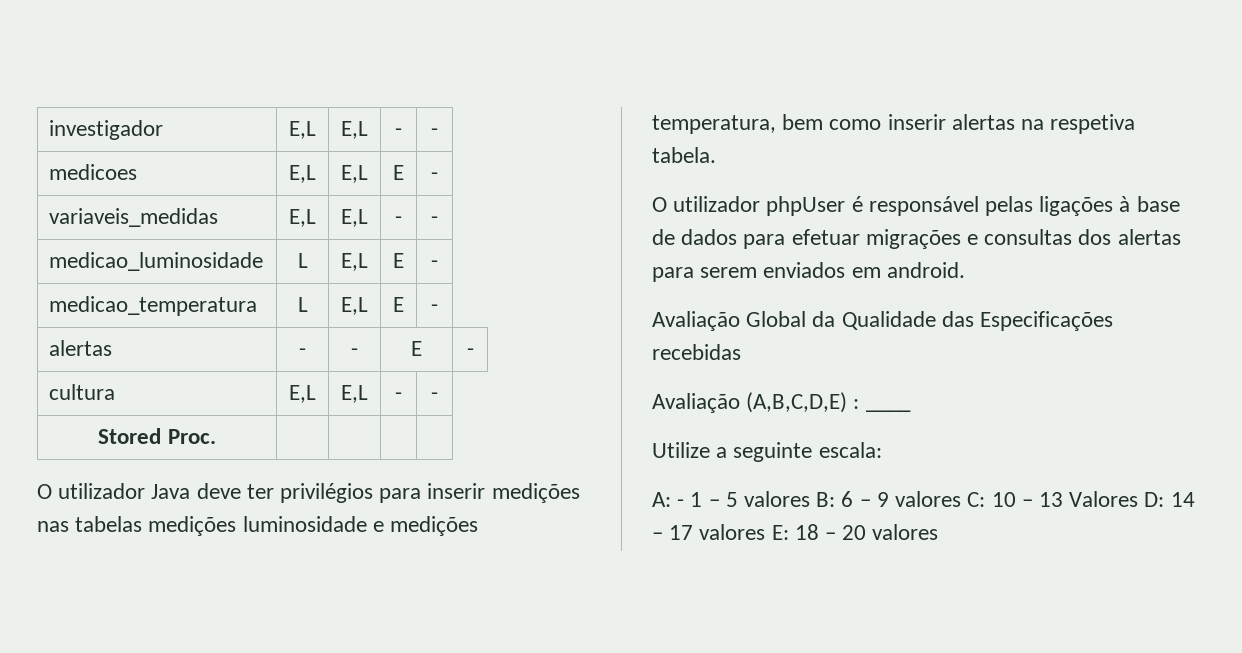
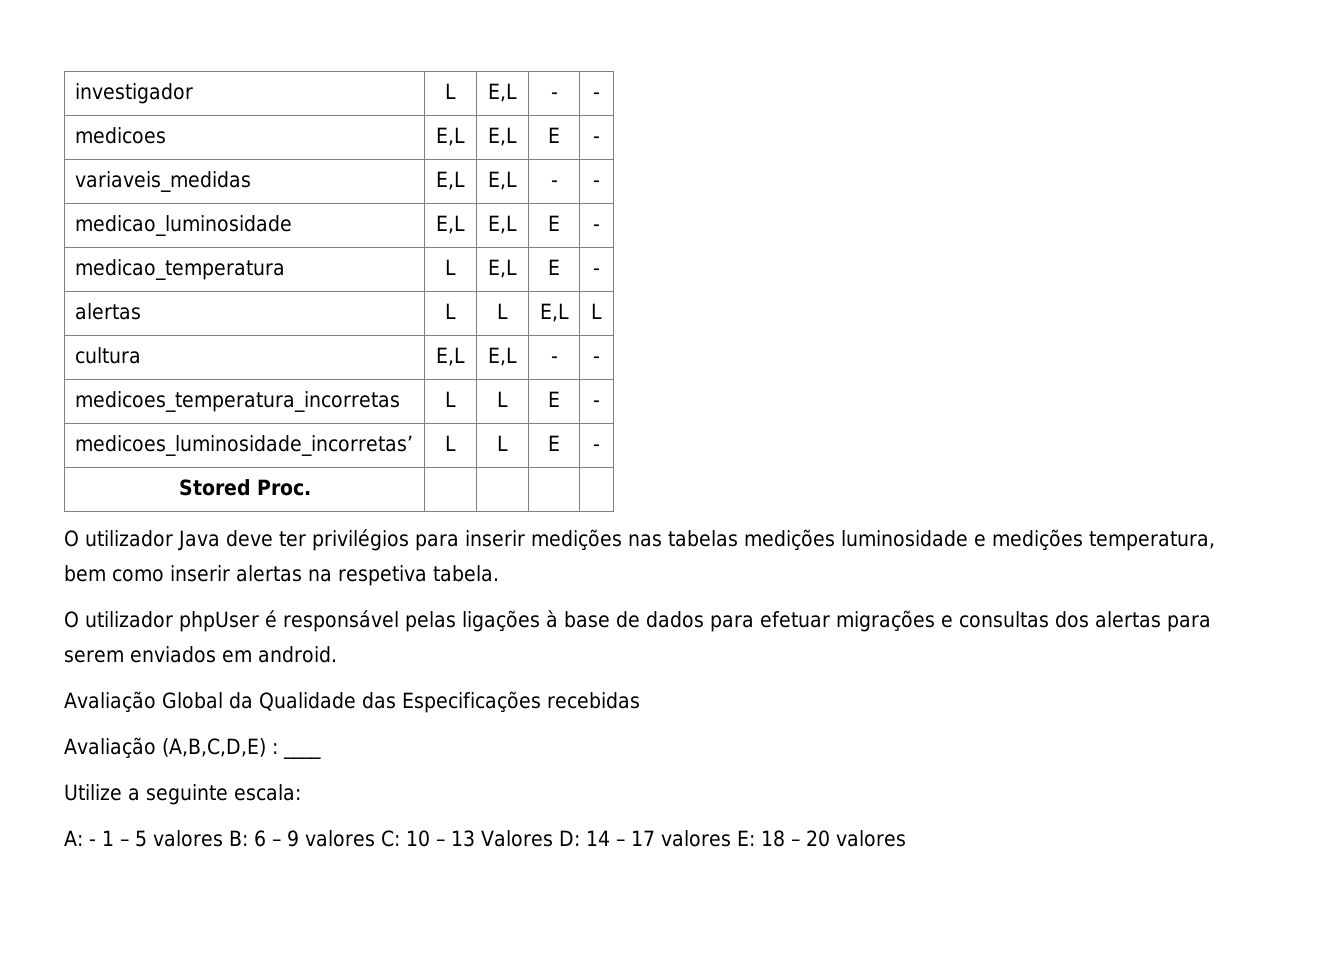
[289,121,316,139] E,L -> [445,83,456,99] L
[297,253,308,268] L -> [436,215,465,234] E,L
[299,348,306,356] [351,348,358,356] [411,341,422,356] [466,348,474,356] - | - | E | - -> [445,303,456,319] [497,303,508,319] [539,303,569,322] [591,303,602,319] L | L | E,L | L
(438, 396) none -> [74,391,400,412] [445,391,456,407] [497,391,508,407] [548,391,560,407] [593,400,600,407] [74,435,413,456] [445,435,456,451] [497,435,508,451] [548,435,560,451] [593,444,600,451] // medicoes_temperatura_incorretas | L | L | E | - // medicoes_luminosidade_incorretas’ | L | L | E | -

